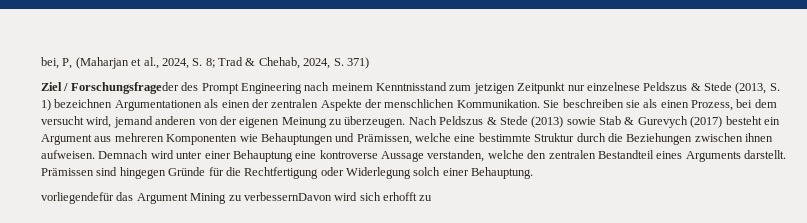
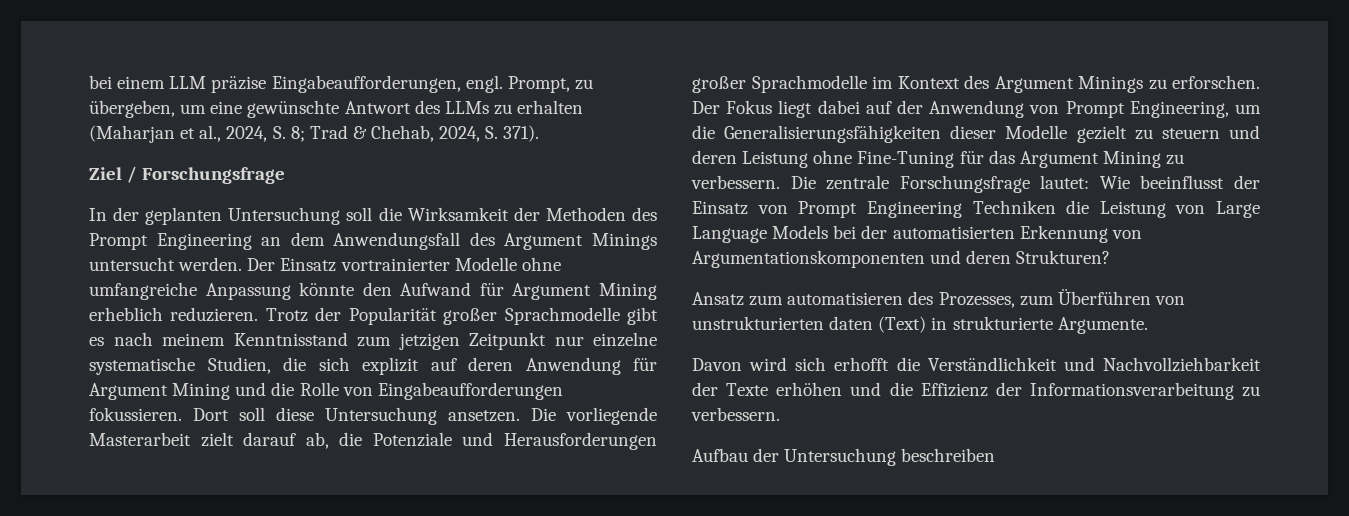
[41,57,73,69] bei, P, -> [89,75,593,93] [89,100,584,118] bei einem LLM präzise Eingabeaufforderungen, engl. Prompt, zu übergeben, um eine gewünschte Antwort des LLMs zu erhalten
[346,57,369,69] 371) -> [503,125,540,142] 371).
[70,82,302,94] Forschungsfrageder des Prompt Engineering -> [142,167,286,184] [89,207,658,225] [89,232,657,250] [89,257,561,272] [89,282,657,300] [89,307,659,325] [89,337,104,346] Forschungsfrage // In der geplanten Untersuchung soll die Wirksamkeit der Methoden des Prompt Engineering an dem Anwendungsfall des Argument Minings untersucht werden. Der Einsatz vortrainierter Modelle ohne umfangreiche Anpassung könnte den Aufwand für Argument Mining erheblich reduzieren. Trotz der Popularität großer Sprachmodelle gibt es
[586,82,780,94] [41,99,777,111] [41,116,780,128] [41,133,773,145] [41,150,786,162] [41,167,534,179] [41,192,433,204] einzelnese Peldszus & Stede (2013, S. 1) bezeichnen Argumentationen als einen der zentralen Aspekte der menschlichen Kommunikation. Sie beschreiben sie als einen Prozess, bei dem versucht wird, jemand anderen von der eigenen Meinung zu überzeugen. Nach Peldszus & Stede (2013) sowie Stab & Gurevych (2017) besteht ein Argument aus mehreren Komponenten wie Behauptungen und Prämissen, welche eine bestimmte Struktur durch die Beziehungen zwischen ihnen aufweisen. Demnach wird unter einer Behauptung eine kontroverse Aussage verstanden, welche den zentralen Bestandteil eines Arguments darstellt. Prämissen sind hingegen Gründe für die Rechtfertigung oder Widerlegung solch einer Behauptung. // vorliegendefür das Argument Mining zu verbessernDavon wird sich erhofft zu -> [593,332,657,347] [89,357,657,375] [89,382,563,400] [89,407,657,425] [89,432,657,450] [692,75,1260,93] [692,100,1261,118] [692,125,1260,143] [692,150,1185,168] [691,175,1260,193] [692,200,1260,218] [692,225,1142,243] [692,250,1111,268] [692,289,1185,308] [692,316,1148,334] [692,357,1261,372] [692,382,1260,400] [691,407,780,421] [692,448,996,466] einzelne systematische Studien, die sich explizit auf deren Anwendung für Argument Mining und die Rolle von Eingabeaufforderungen fokussieren. Dort soll diese Untersuchung ansetzen. Die vorliegende Masterarbeit zielt darauf ab, die Potenziale und Herausforderungen großer Sprachmodelle im Kontext des Argument Minings zu erforschen. Der Fokus liegt dabei auf der Anwendung von Prompt Engineering, um die Generalisierungsfähigkeiten dieser Modelle gezielt zu steuern und deren Leistung ohne Fine-Tuning für das Argument Mining zu verbessern. Die zentrale Forschungsfrage lautet: Wie beeinflusst der Einsatz von Prompt Engineering Techniken die Leistung von Large Language Models bei der automatisierten Erkennung von Argumentationskomponenten und deren Strukturen? // Ansatz zum automatisieren des Prozesses, zum Überführen von unstrukturierten daten (Text) in strukturierte Argumente. // Davon wird sich erhofft die Verständlichkeit und Nachvollziehbarkeit der Texte erhöhen und die Effizienz der Informationsverarbeitung zu verbessern. // Aufbau der Untersuchung beschreiben

